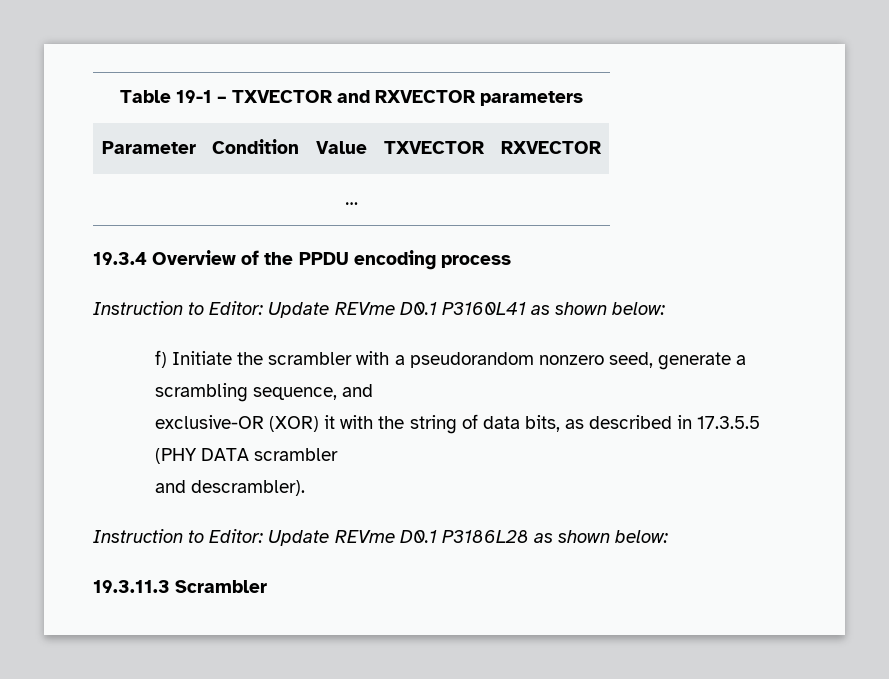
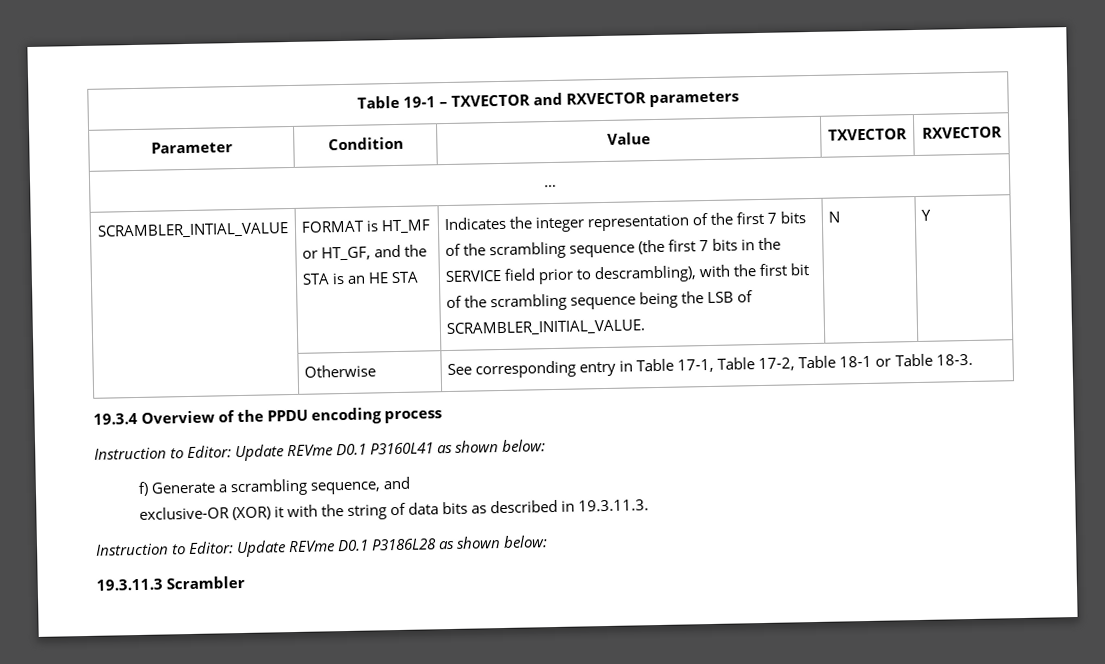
(358, 203) none -> [97,222,289,239] [301,219,432,234] [302,244,428,261] [302,271,420,285] [444,211,807,233] [445,237,782,260] [445,263,810,285] [446,290,754,312] [446,319,647,337] [828,211,841,223] [921,209,932,221] [304,364,377,378] [447,353,973,379] // SCRAMBLER_INTIAL_VALUE | FORMAT is HT_MF or HT_GF, and the STA is an HE STA | Indicates the integer representation of the first 7 bits of the scrambling sequence (the first 7 bits in the SERVICE field prior to descrambling), with the first bit of the scrambling sequence being the LSB of SCRAMBLER_INITIAL_VALUE. | N | Y // | Otherwise | See corresponding entry in Table 17-1, Table 17-2, Table 18-1 or Table 18-3.
[172,351,732,370] Initiate the scrambler with a pseudorandom nonzero seed, generate -> [150,481,216,494] Generate
[524,415,560,432] bits, -> [441,501,468,515] bits
[697,416,761,429] [154,448,339,464] [154,480,306,496] 17.3.5.5 (PHY DATA scrambler // and descrambler). -> [578,499,650,512] 19.3.11.3.

